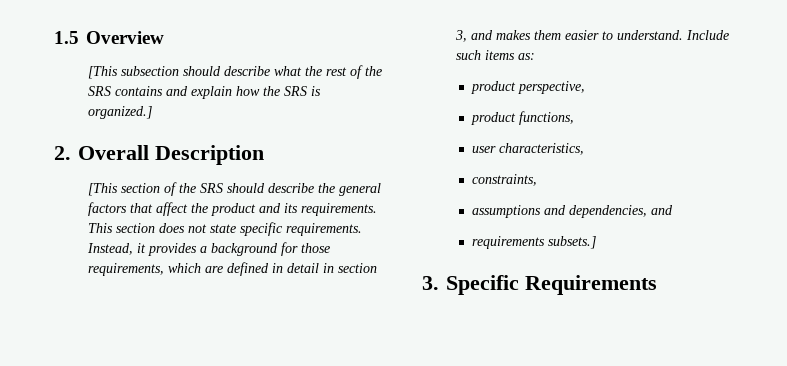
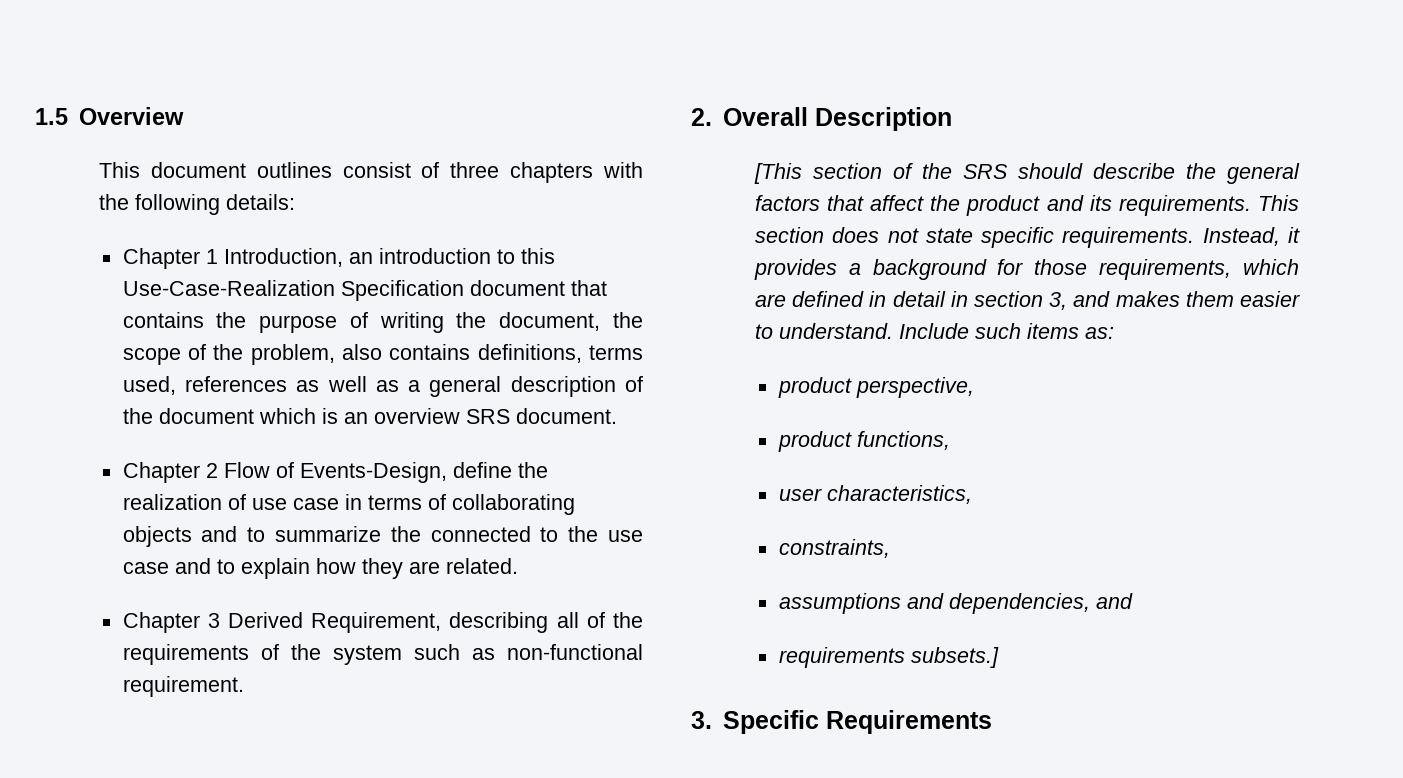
[88,65,383,79] [88,86,322,99] [88,106,153,119] [This subsection should describe what the rest of the SRS contains and explain how the SRS is organized.] -> [98,162,643,183] [98,194,295,215] [122,248,555,269] [122,280,607,301] [122,312,644,333] [122,344,643,365] [122,376,644,397] [122,408,617,424] [122,462,548,483] [122,494,575,515] [122,526,643,547] [122,558,518,579] [122,612,643,633] [122,644,643,665] [122,676,244,697] This document outlines consist of three chapters with the following details: // Chapter 1 Introduction, an introduction to this Use-Case-Realization Specification document that contains the purpose of writing the document, the scope of the problem, also contains definitions, terms used, references as well as a general description of the document which is an overview SRS document. // Chapter 2 Flow of Events-Design, define the realization of use case in terms of collaborating objects and to summarize the connected to the use case and to explain how they are related. // Chapter 3 Derived Requirement, describing all of the requirements of the system such as non-functional requirement.

